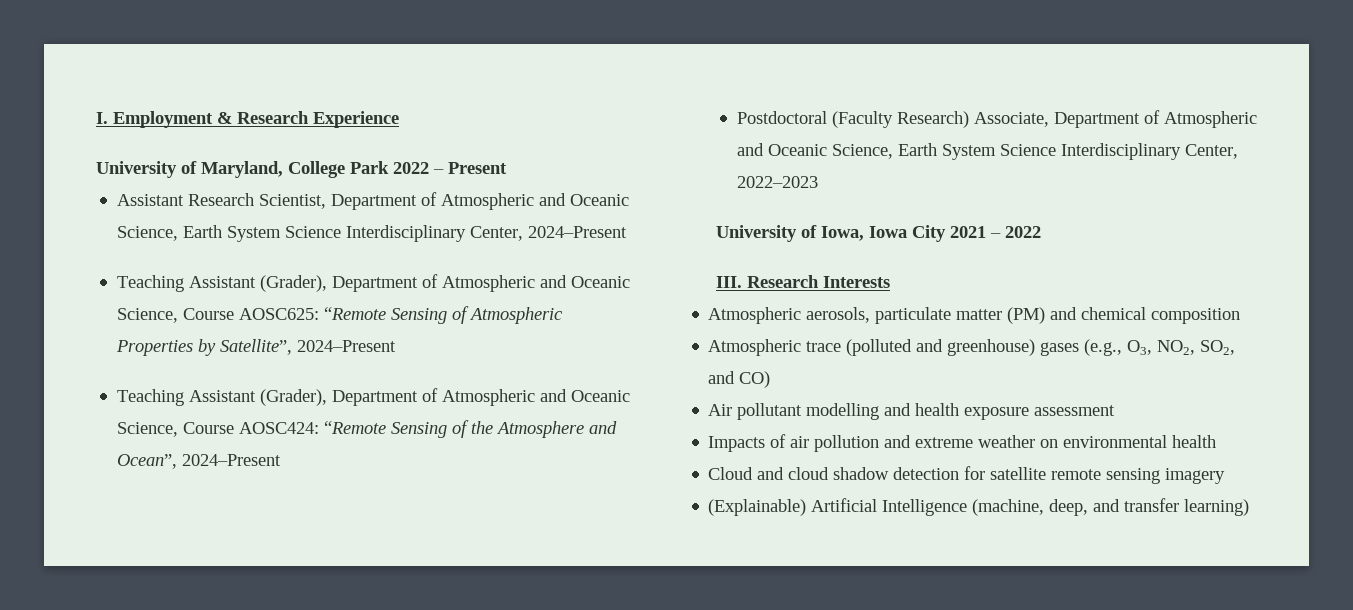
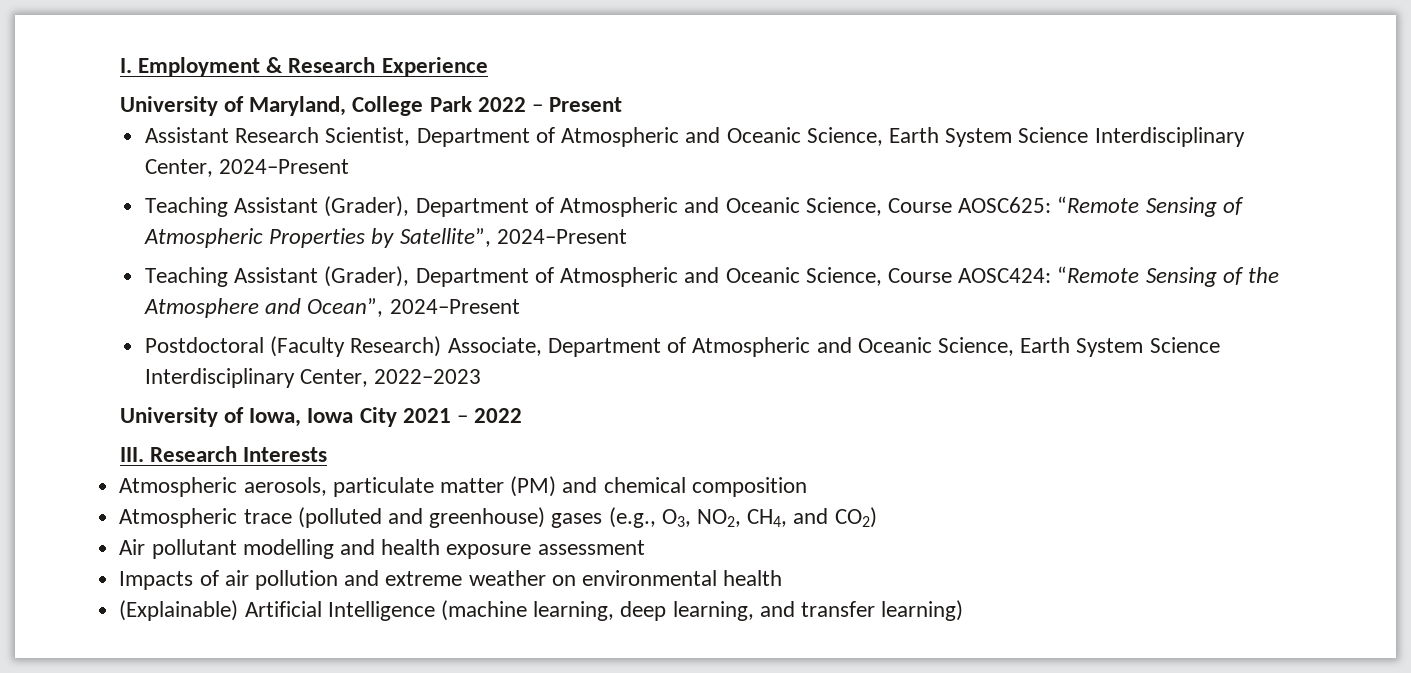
[1200,340,1236,355] [708,371,771,388] SO2, and CO) -> [747,507,877,528] CH4, and CO2)
[708,466,1226,484] // Cloud and cloud shadow detection for satellite remote sensing imagery -> (783, 578) none
[972,499,1089,516] (machine, deep, -> [440,600,754,621] (machine learning, deep learning,

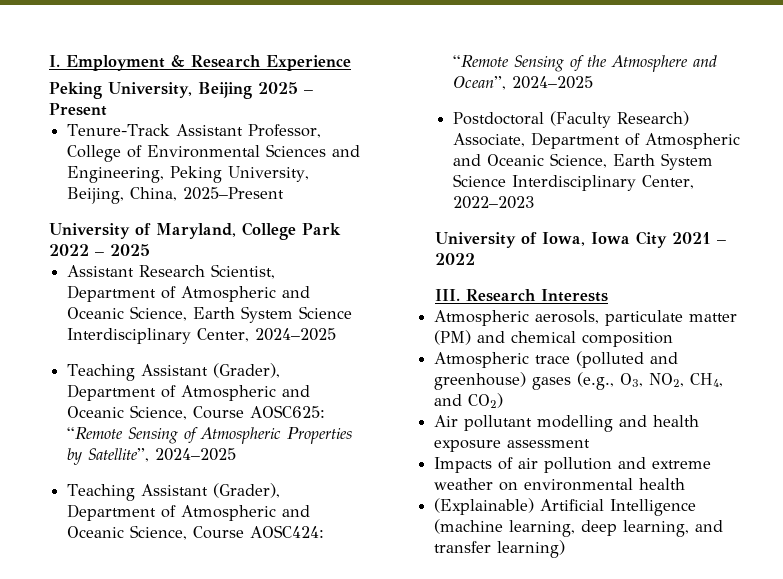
(488, 67) none -> [48,82,313,99] [48,103,107,116] [66,124,321,138] [66,144,360,162] [66,166,309,183] [66,187,284,204] // Peking University, Beijing 2025 – Present // Tenure-Track Assistant Professor, College of Environmental Sciences and Engineering, Peking University, Beijing, China, 2025–Present
[549,97,623,112] Present -> [109,244,150,256] 2025
[219,159,350,174] 2024–Present -> [254,328,336,341] 2024–2025
[496,229,627,244] 2024–Present -> [154,448,236,461] 2024–2025
[389,299,520,314] 2024–Present -> [511,76,593,89] 2024–2025

